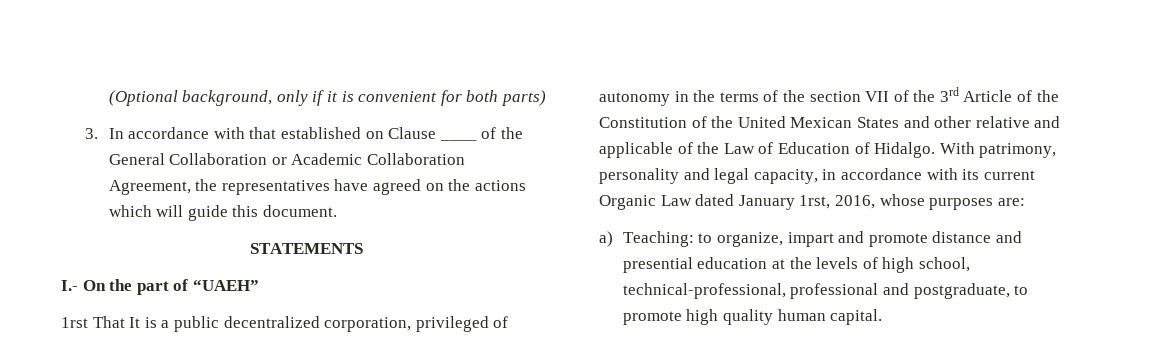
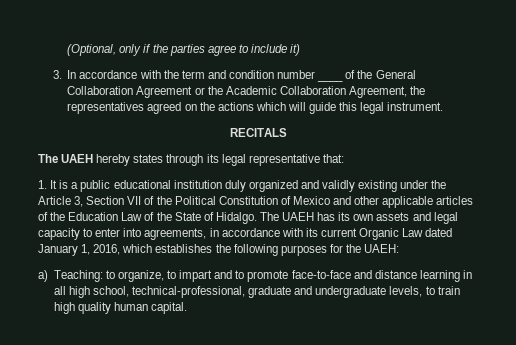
[108,90,547,106] (Optional background, only if it is convenient for both parts) -> [67,44,301,56] (Optional, only if the parties agree to include it)
[249,127,437,139] that established on Clause -> [163,70,316,79] the term and condition number
[271,157,287,165] or -> [136,86,223,98] Agreement or the
[334,179,369,191] have -> (145, 108) none
[263,205,338,217] [249,243,363,254] [61,279,259,295] [61,316,509,332] [599,87,1059,106] [599,116,1061,128] [599,142,1057,158] [599,168,818,184] document. // STATEMENTS // I.- On the part of “UAEH” // 1rst That It is a public decentralized corporation, privileged of autonomy in the terms of the section VII of the 3rd Article of the Constitution of the United Mexican States and other relative and applicable of the Law of Education of Hidalgo. With patrimony, personality and legal capacity, -> [360,102,444,114] [229,128,287,137] [38,154,344,166] [38,180,447,192] [38,196,474,208] [38,212,458,224] [38,228,207,240] legal instrument. // RECITALS // The UAEH hereby states through its legal representative that: // 1. It is a public educational institution duly organized and validly existing under the Article 3, Section VII of the Political Constitution of Mexico and other applicable articles of the Education Law of the State of Hidalgo. The UAEH has its own assets and legal capacity to enter into agreements,
[799,194,1025,210] 1rst, 2016, whose purposes are: -> [81,244,400,256] 1, 2016, which establishes the following purposes for the UAEH:
(784, 239) none -> [167,270,177,279] to
[868,231,1022,247] [622,257,970,273] [622,283,1029,299] [622,311,682,325] promote distance and presential education at the levels of high school, technical-professional, professional and postgraduate, to promote -> [235,270,473,282] [53,286,460,298] to promote face-to-face and distance learning in all high school, technical-professional, graduate and undergraduate levels, to train

